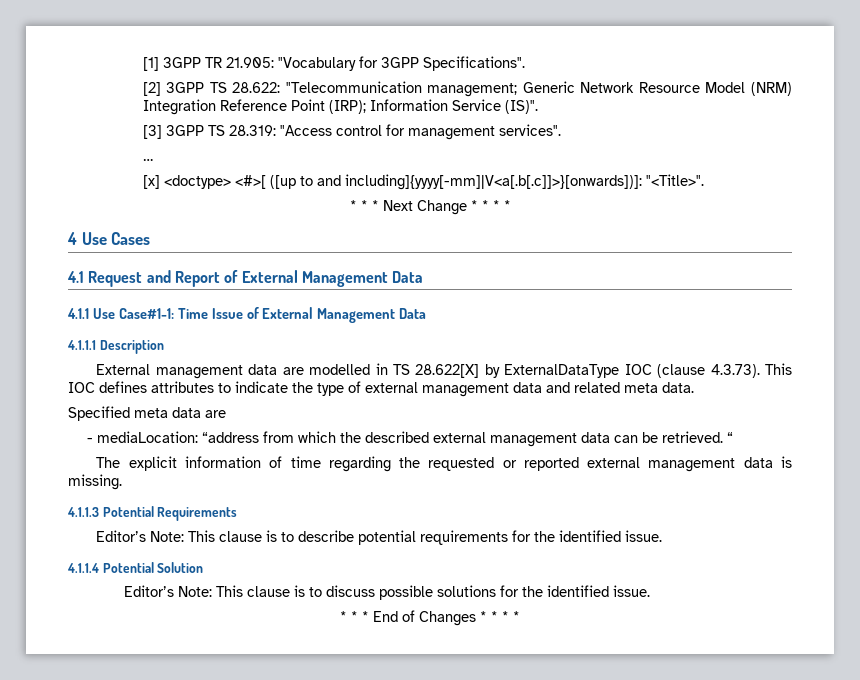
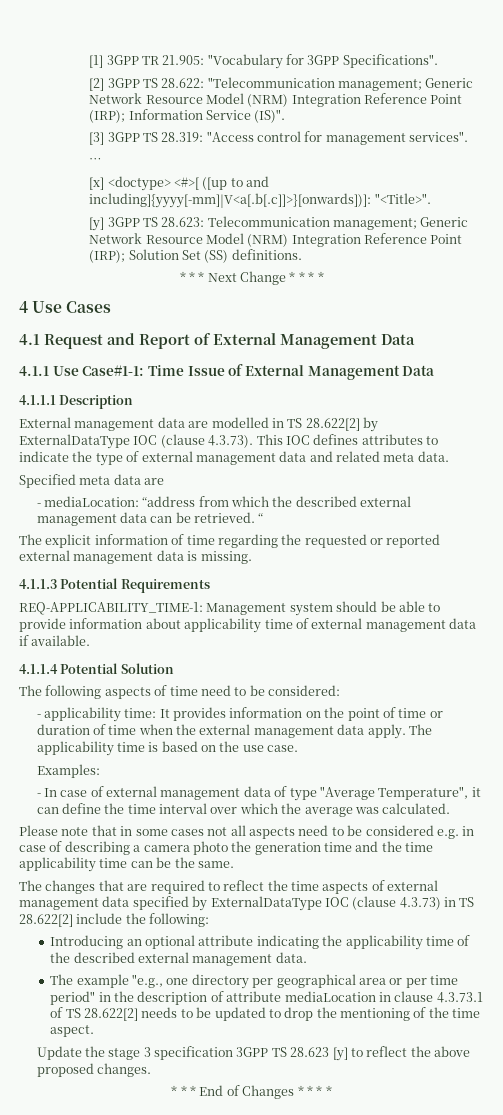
(704, 180) none -> [89,216,469,231] [89,233,463,247] [89,249,302,263] // [y] 3GPP TS 28.623: Telecommunication management; Generic Network Resource Model (NRM) Integration Reference Point (IRP); Solution Set (SS) definitions.
[415,364,480,378] 28.622[X] -> [305,418,360,431] 28.622[2]
[96,530,663,545] [67,562,204,573] [124,585,651,600] Editor’s Note: This clause is to describe potential requirements for the identified issue. // 4.1.1.4 Potential Solution // Editor’s Note: This clause is to discuss possible solutions for the identified issue. -> [19,601,441,616] [19,618,476,633] [19,635,91,646] [19,663,174,674] [19,685,340,699] [36,707,443,722] [36,724,432,739] [36,741,299,756] [36,764,100,778] [36,786,481,801] [36,803,451,817] [19,825,475,839] [19,841,434,855] [19,857,234,872] [19,880,439,894] [19,896,475,911] [19,913,210,927] [50,935,471,950] [50,952,307,966] [50,974,459,989] [50,991,483,1005] [50,1007,481,1021] [50,1025,95,1037] [36,1046,471,1061] [36,1063,151,1077] REQ-APPLICABILITY_TIME-1: Management system should be able to provide information about applicability time of external management data if available. // 4.1.1.4 Potential Solution // The following aspects of time need to be considered: // - applicability time: It provides information on the point of time or duration of time when the external management data apply. The applicability time is based on the use case. // Examples: // - In case of external management data of type "Average Temperature", it can define the time interval over which the average was calculated. // Please note that in some cases not all aspects need to be considered e.g. in case of describing a camera photo the generation time and the time applicability time can be the same. // The changes that are required to reflect the time aspects of external management data specified by ExternalDataType IOC (clause 4.3.73) in TS 28.622[2] include the following: // Introducing an optional attribute indicating the applicability time of the described external management data. // The example "e.g., one directory per geographical area or per time period" in the description of attribute mediaLocation in clause 4.3.73.1 of TS 28.622[2] needs to be updated to drop the mentioning of the time aspect. // Update the stage 3 specification 3GPP TS 28.623 [y] to reflect the above proposed changes.

